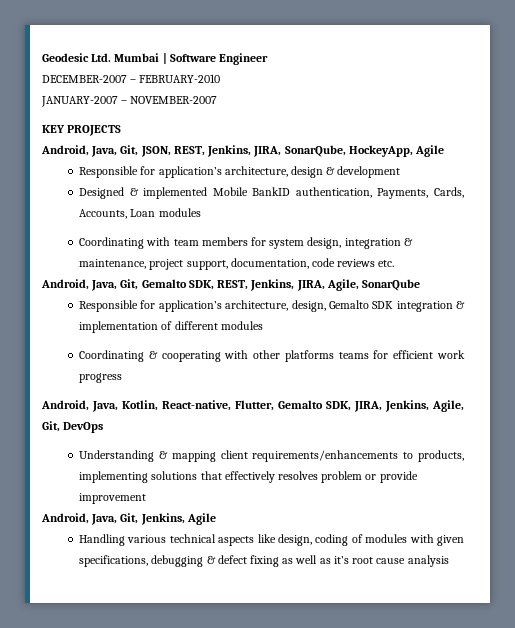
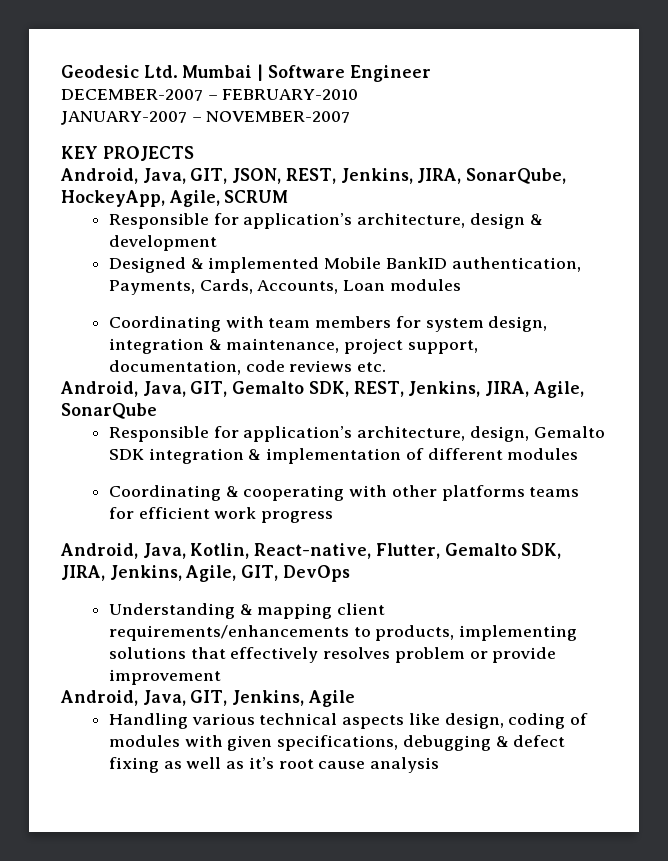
[120,145,139,156] Git, -> [190,168,228,184] GIT,
[415,145,445,157] Agile -> [168,190,289,207] Agile, SCRUM
[120,279,139,290] Git, -> [190,381,228,397] GIT,
[42,421,60,432] Git, -> [241,565,279,581] GIT,
[120,513,139,524] Git, -> [190,690,228,706] GIT,

